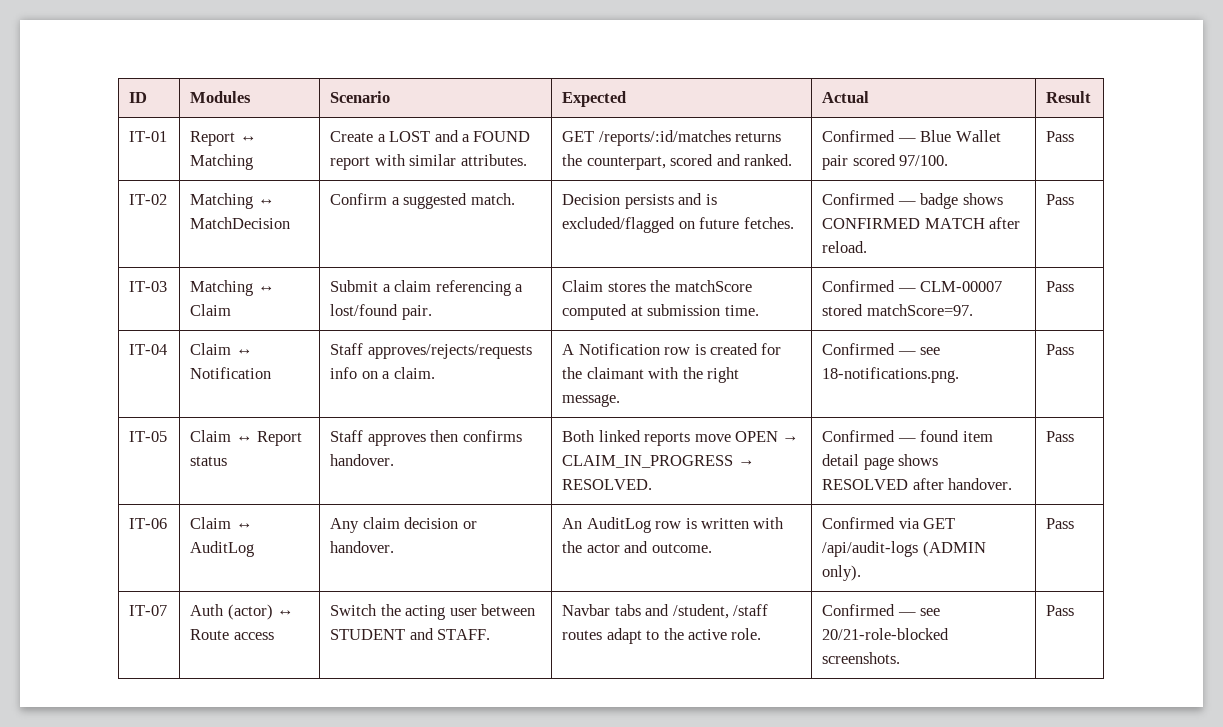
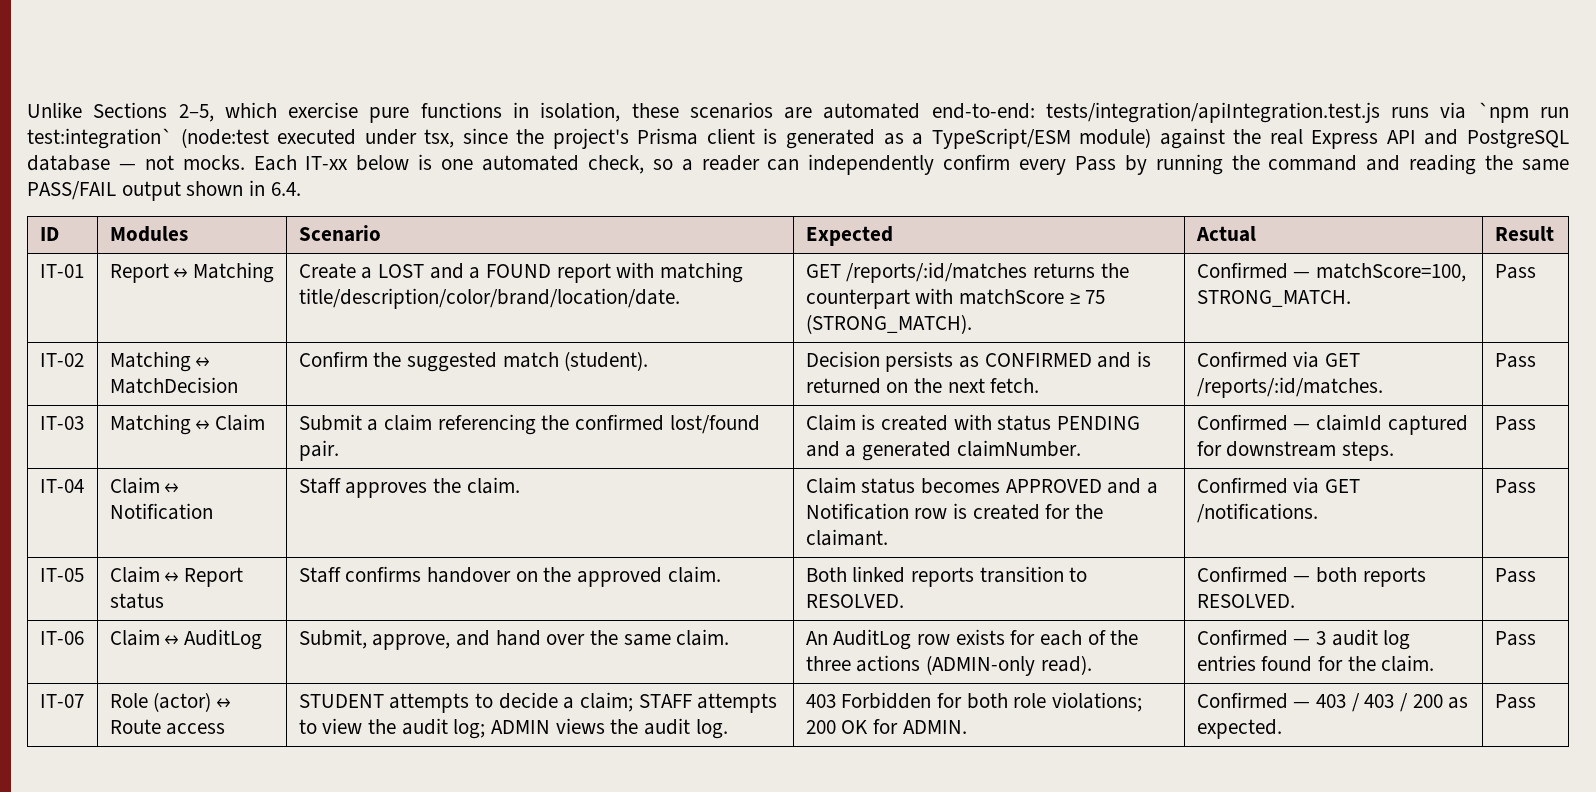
(129, 97) none -> [27,102,1570,123] [27,128,1569,149] [27,154,1570,175] [27,180,301,201] Unlike Sections 2–5, which exercise pure functions in isolation, these scenarios are automated end-to-end: tests/integration/apiIntegration.test.js runs via `npm run test:integration` (node:test executed under tsx, since the project's Prisma client is generated as a TypeScript/ESM module) against the real Express API and PostgreSQL database — not mocks. Each IT-xx below is one automated check, so a reader can independently confirm every Pass by running the command and reading the same PASS/FAIL output shown in 6.4. //
[409,154,527,166] similar attributes. -> [660,262,744,283] [298,288,680,309] matching title/description/color/brand/location/date.
[586,154,792,170] [822,130,1001,142] [822,154,949,170] counterpart, scored and ranked. | Confirmed — Blue Wallet pair scored 97/100. -> [805,288,1106,309] [805,314,972,334] [1196,262,1467,282] [1196,290,1351,307] counterpart with matchScore ≥ 75 (STRONG_MATCH). | Confirmed — matchScore=100, STRONG_MATCH.
[391,193,515,209] [562,193,717,209] [562,217,794,233] [822,193,1003,209] [822,217,1021,229] [822,241,868,253] a suggested match. | Decision persists and is excluded/flagged on future fetches. | Confirmed — badge shows CONFIRMED MATCH after reload. -> [373,351,649,372] [805,351,1152,372] [805,378,1040,394] [1196,351,1361,368] [1196,377,1383,398] the suggested match (student). | Decision persists as CONFIRMED and is returned on the next fetch. | Confirmed via GET /reports/:id/matches.
[514,284,523,292] a -> [541,414,665,431] the confirmed
[607,280,752,292] [562,304,759,320] [822,280,1003,292] [822,304,973,316] stores the matchScore computed at submission time. | Confirmed — CLM-00007 stored matchScore=97. -> [861,414,1141,431] [805,440,1081,461] [1196,414,1468,435] [1196,441,1395,461] is created with status PENDING and a generated claimNumber. | Confirmed — claimId captured for downstream steps.
[367,344,532,359] [330,367,435,379] [562,344,575,355] approves/rejects/requests info on a claim. | A -> [345,477,520,498] [805,477,1159,494] approves the claim. | Claim status becomes APPROVED and a
[586,367,739,383] [562,394,621,407] [822,343,941,355] [822,367,960,383] claimant with the right message. | Confirmed — see 18-notifications.png. -> [805,529,888,546] [1196,477,1361,494] [1196,503,1318,523] claimant. | Confirmed via GET /notifications.
[367,430,522,446] [330,454,395,466] [562,430,800,446] [562,455,755,468] [562,479,653,490] [822,430,993,442] [822,454,939,470] [822,478,1013,490] approves then confirms handover. | Both linked reports move OPEN → CLAIM_IN_PROGRESS → RESOLVED. | Confirmed — found item detail page shows RESOLVED after handover. -> [345,566,721,587] [805,566,1088,587] [805,594,904,608] [1196,566,1426,587] [1196,594,1295,608] confirms handover on the approved claim. | Both linked reports transition to RESOLVED. | Confirmed — both reports RESOLVED.
[330,517,477,533] [330,541,395,553] [562,517,785,533] [562,541,712,553] [822,517,956,529] [822,541,986,557] [822,565,862,581] Any claim decision or handover. | An AuditLog row is written with the actor and outcome. | Confirmed via GET /api/audit-logs (ADMIN only). -> [298,629,730,650] [805,629,1139,650] [805,655,1092,676] [1196,629,1411,650] [1196,655,1435,672] Submit, approve, and hand over the same claim. | An AuditLog row exists for each of the three actions (ADMIN-only read). | Confirmed — 3 audit log entries found for the claim.
[190,604,225,616] Auth -> [109,693,148,708] Role
[330,604,535,620] [330,628,491,640] [562,604,768,619] [562,628,762,644] [822,604,941,616] [822,628,950,640] [822,652,901,664] Switch the acting user between STUDENT and STAFF. | Navbar tabs and /student, /staff routes adapt to the active role. | Confirmed — see 20/21-role-blocked screenshots. -> [298,692,778,713] [298,718,728,739] [805,692,1143,712] [805,719,967,734] [1196,692,1469,712] [1196,719,1282,739] STUDENT attempts to decide a claim; STAFF attempts to view the audit log; ADMIN views the audit log. | 403 Forbidden for both role violations; 200 OK for ADMIN. | Confirmed — 403 / 403 / 200 as expected.

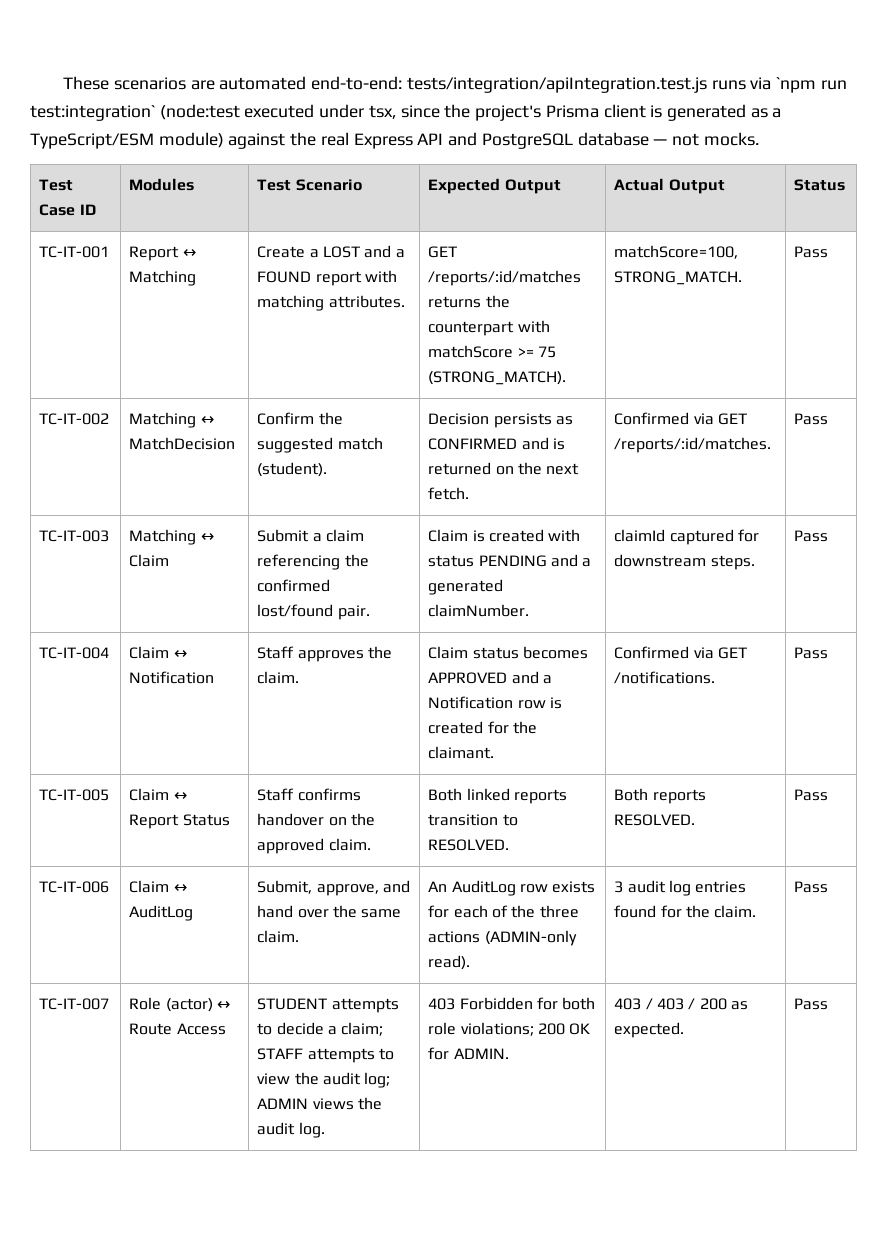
[27,102,679,123] Unlike Sections 2–5, which exercise pure functions in isolation, these -> [63,76,110,90] These
[253,154,1570,175] [27,180,301,201] Each IT-xx below is one automated check, so a reader can independently confirm every Pass by running the command and reading the same PASS/FAIL output shown in 6.4. // -> [39,179,74,191] [39,204,76,216] // Test Case
(188, 234) none -> [257,179,292,191] Test
(893, 236) none -> [504,179,561,194] Output
[1494,226,1554,241] [39,264,84,278] | Result // IT-01 -> [668,179,725,194] [794,179,846,191] [39,246,110,258] Output | Status // TC-IT-001
[298,288,680,309] title/description/color/brand/location/date. -> [328,295,405,308] attributes.
[1069,292,1080,304] ≥ -> [517,348,534,357] >=
[1196,262,1311,279] Confirmed — -> (567, 378) none
[39,353,84,367] IT-02 -> [39,413,110,425] TC-IT-002
[39,416,84,430] IT-03 -> [39,530,110,542] TC-IT-003
[1196,414,1311,431] Confirmed — -> (530, 610) none
[39,479,84,493] IT-04 -> [39,647,110,659] TC-IT-004
[39,568,84,582] IT-05 -> [39,789,110,801] TC-IT-005
[109,593,164,609] status -> [182,814,230,826] Status
[1196,566,1358,583] Confirmed — both -> [614,788,649,801] Both
[39,631,84,645] IT-06 -> [39,881,110,893] TC-IT-006
[1196,629,1311,646] Confirmed — -> (471, 962) none
[39,694,84,708] IT-07 -> [39,998,110,1010] TC-IT-007
[166,723,226,735] access -> [176,1023,226,1035] Access
[1196,692,1311,709] Confirmed — -> (509, 1053) none

